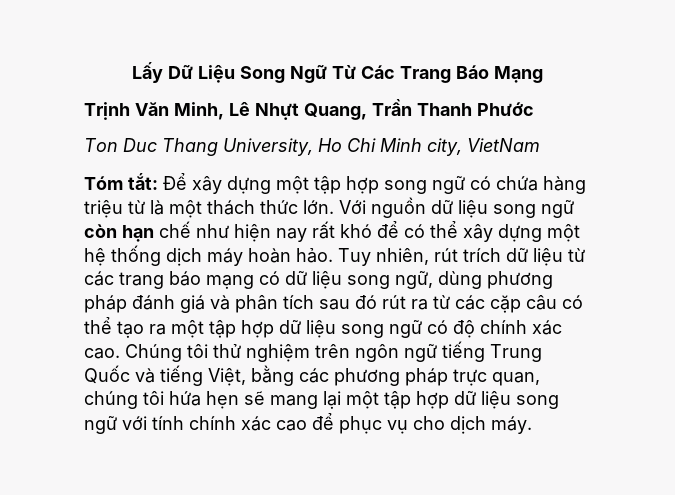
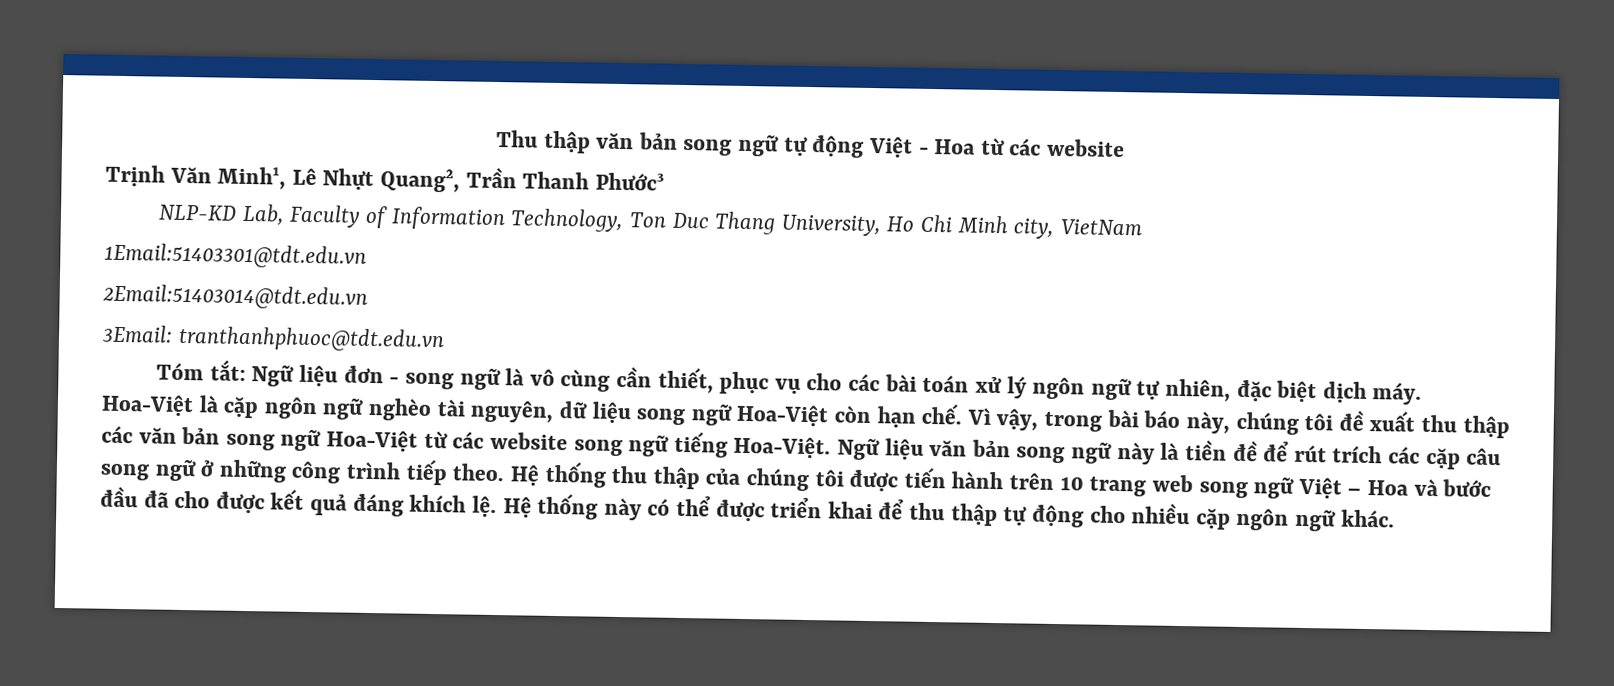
[132,62,543,83] Lấy Dữ Liệu Song Ngữ Từ Các Trang Báo Mạng -> [496,129,1125,158] Thu thập văn bản song ngữ tự động Việt - Hoa từ các website
[174,102,224,120] Minh, -> [217,165,287,190] Minh1,
[304,103,367,120] Quang, -> [380,168,461,193] Quang2,
[477,102,534,116] Phước // -> [594,172,664,191] [158,203,625,233] Phước3 // NLP-KD Lab, Faculty of Information Technology,
[84,173,586,194] [84,197,574,218] Tóm tắt: Để xây dựng một tập hợp song ngữ có chứa hàng triệu từ là một thách thức lớn. Với nguồn dữ liệu song ngữ -> [104,242,367,269] [102,283,368,310] [102,324,445,353] [156,359,1423,405] [101,393,830,427] 1Email:51403301@tdt.edu.vn // 2Email:51403014@tdt.edu.vn // 3Email: tranthanhphuoc@tdt.edu.vn // Tóm tắt: Ngữ liệu đơn - song ngữ là vô cùng cần thiết, phục vụ cho các bài toán xử lý ngôn ngữ tự nhiên, đặc biệt dịch máy. Hoa-Việt là cặp ngôn ngữ nghèo tài nguyên, dữ liệu song ngữ Hoa-Việt
[159,221,580,242] [84,245,585,266] [84,271,553,289] [84,295,583,313] [84,317,562,338] [84,341,542,362] [84,365,540,386] [84,391,559,409] [84,413,532,434] chế như hiện nay rất khó để có thể xây dựng một hệ thống dịch máy hoàn hảo. Tuy nhiên, rút trích dữ liệu từ các trang báo mạng có dữ liệu song ngữ, dùng phương pháp đánh giá và phân tích sau đó rút ra từ các cặp câu có thể tạo ra một tập hợp dữ liệu song ngữ có độ chính xác cao. Chúng tôi thử nghiệm trên ngôn ngữ tiếng Trung Quốc và tiếng Việt, bằng các phương pháp trực quan, chúng tôi hứa hẹn sẽ mang lại một tập hợp dữ liệu song ngữ với tính chính xác cao để phục vụ cho dịch máy. -> [921,403,1510,439] [101,425,1502,470] [100,458,1492,499] [100,486,1395,532] chế. Vì vậy, trong bài báo này, chúng tôi đề xuất thu thập các văn bản song ngữ Hoa-Việt từ các website song ngữ tiếng Hoa-Việt. Ngữ liệu văn bản song ngữ này là tiền đề để rút trích các cặp câu song ngữ ở những công trình tiếp theo. Hệ thống thu thập của chúng tôi được tiến hành trên 10 trang web song ngữ Việt – Hoa và bước đầu đã cho được kết quả đáng khích lệ. Hệ thống này có thể được triển khai để thu thập tự động cho nhiều cặp ngôn ngữ khác.

